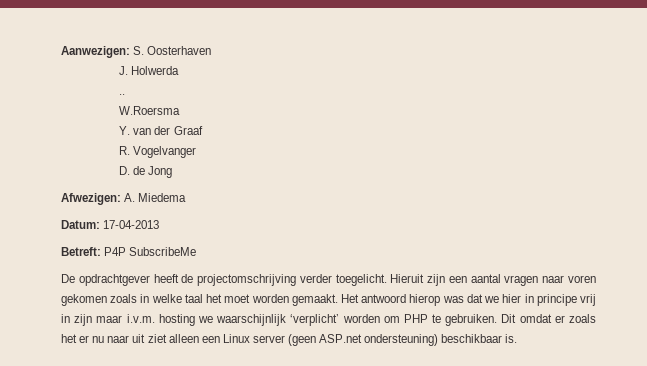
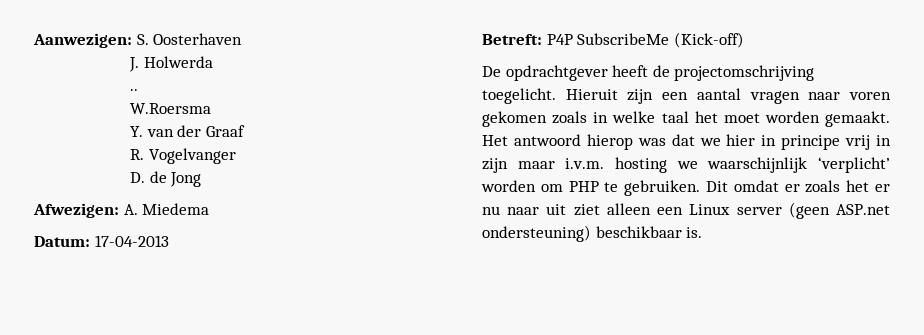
(197, 251) none -> [673,32,744,48] (Kick-off)
[299,274,332,283] verder -> (815, 73) none

